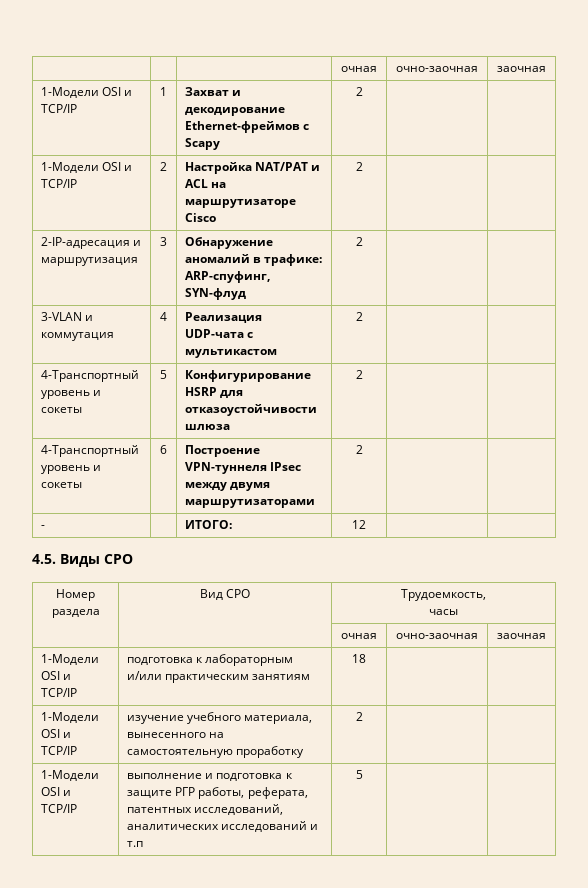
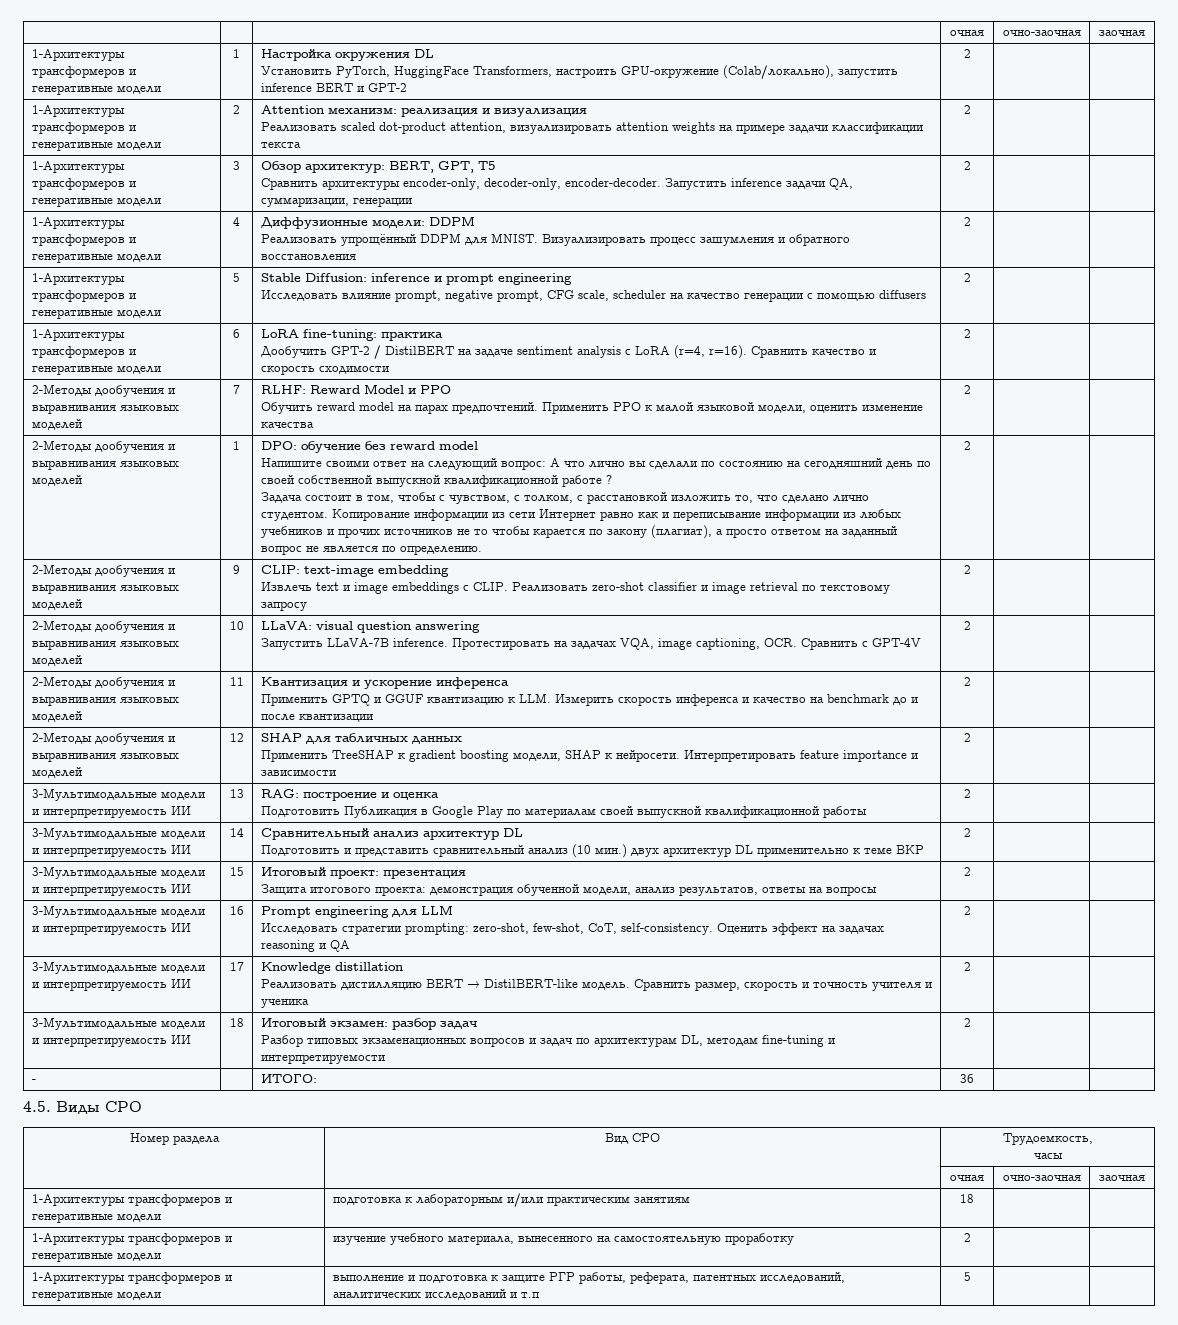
[341,66,377,72] [396,66,478,72] [497,66,546,72] [40,87,133,98] [40,104,77,113] [160,87,167,96] [184,87,242,96] [184,107,285,116] [184,121,310,133] [184,138,220,150] [355,87,363,96] [40,162,133,173] [40,179,77,188] [160,162,167,171] [184,162,321,174] [184,179,227,188] [184,199,296,208] [184,213,216,222] [355,162,363,171] [40,237,142,249] [40,257,138,266] [160,237,167,246] [184,237,273,249] [184,254,323,266] [184,271,270,283] [184,288,246,300] [355,237,363,246] [40,312,94,321] [40,332,114,341] [160,312,167,321] [184,312,262,323] [184,329,254,338] [184,349,277,358] [355,312,363,321] [40,370,139,382] [40,390,102,399] [40,407,82,413] [160,370,167,379] [184,370,311,382] [184,387,244,398] [184,404,317,416] [184,424,230,430] [355,370,363,379] [40,445,139,457] [40,465,102,474] [40,482,82,488] [160,445,167,454] [184,445,260,457] [184,462,302,474] [184,482,271,491] [184,499,315,508] | | | очная | очно-заочная | заочная // 1-Модели OSI и TCP/IP | 1 | Захват и декодирование Ethernet-фреймов с Scapy | 2 | | // 1-Модели OSI и TCP/IP | 2 | Настройка NAT/PAT и ACL на маршрутизаторе Cisco | 2 | | // 2-IP-адресация и маршрутизация | 3 | Обнаружение аномалий в трафике: ARP-спуфинг, SYN-флуд | 2 | | // 3-VLAN и коммутация | 4 | Реализация UDP-чата с мультикастом | 2 | | // 4-Транспортный уровень и сокеты | 5 | Конфигурирование HSRP для отказоустойчивости шлюза | 2 | | // 4-Транспортный уровень и сокеты | 6 | Построение VPN-туннеля IPsec между двумя маршрутизаторами -> [950,30,984,36] [1002,30,1081,36] [1099,30,1145,36] [31,49,125,61] [31,66,136,78] [31,85,161,95] [233,49,240,58] [260,49,434,61] [260,65,898,79] [260,83,407,92] [963,49,971,58] [31,105,125,117] [31,122,136,134] [31,141,161,151] [233,105,240,114] [260,105,587,117] [260,122,923,134] [260,142,301,148] [963,105,971,114] [31,161,125,173] [31,178,136,190] [31,197,161,207] [233,161,240,170] [260,161,495,173] [260,178,853,190] [260,197,412,207] [963,161,971,170] [31,217,125,229] [31,234,136,246] [31,253,161,263] [233,217,240,226] [260,216,475,229] [260,233,850,246] [260,254,356,261] [963,217,971,226] [31,273,125,285] [31,290,136,302] [31,309,161,319] [233,273,240,282] [260,273,572,285] [260,290,926,302] [963,273,971,282] [31,329,125,341] [31,346,136,358] [31,365,161,375] [233,329,240,338] [260,329,443,341] [260,345,876,359] [260,365,389,375] [963,329,971,338] [31,384,175,397] [31,404,179,414] [31,419,82,430] [233,385,240,394] [260,384,451,394] [260,402,923,414] [260,422,314,428] [963,385,971,394] [31,440,175,453] [31,460,179,470] [31,475,82,486] [233,441,240,450] [260,441,478,453] [260,458,931,470] [260,475,612,487] [260,492,869,504] [260,509,901,521] [260,525,897,539] [260,545,482,555] [963,441,971,450] [31,564,175,577] [31,584,179,594] [31,599,82,610] [233,565,240,574] [260,565,449,577] [260,582,890,594] [260,601,307,611] [963,565,971,574] [31,620,175,633] [31,640,179,650] [31,655,82,666] [229,621,244,630] [260,621,480,633] [260,638,921,650] [963,621,971,630] [31,676,175,689] [31,696,179,706] [31,711,82,722] [229,677,244,686] [260,677,509,689] [260,693,918,706] [260,714,373,722] [963,677,971,686] [31,732,175,745] [31,752,179,762] [31,767,82,778] [229,733,244,742] [260,733,462,744] [260,750,918,762] [260,769,336,776] [963,733,971,742] [31,788,205,801] [31,806,191,818] [229,789,244,798] [260,789,439,801] [260,806,867,818] [963,789,971,798] [31,827,205,840] [31,845,191,857] [229,828,244,837] [260,828,523,840] [260,844,924,858] [963,828,971,837] [31,866,205,879] [31,884,191,896] [229,867,244,876] [260,867,466,879] [260,884,877,896] [963,867,971,876] [31,905,205,918] [31,923,191,935] [229,906,244,915] [260,905,453,918] [260,923,884,935] [260,940,350,952] [963,906,971,915] [31,961,205,974] [31,979,191,991] [229,962,244,971] [260,962,403,974] [260,979,932,991] [260,999,309,1008] [963,962,971,971] [31,1017,205,1030] [31,1035,191,1047] [229,1018,244,1027] [260,1018,477,1030] [260,1035,835,1047] [260,1054,385,1064] | | | очная | очно-заочная | заочная // 1-Архитектуры трансформеров и генеративные модели | 1 | Настройка окружения DL // Установить PyTorch, HuggingFace Transformers, настроить GPU-окружение (Colab/локально), запустить inference BERT и GPT-2 | 2 | | // 1-Архитектуры трансформеров и генеративные модели | 2 | Attention механизм: реализация и визуализация // Реализовать scaled dot-product attention, визуализировать attention weights на примере задачи классификации текста | 2 | | // 1-Архитектуры трансформеров и генеративные модели | 3 | Обзор архитектур: BERT, GPT, T5 // Сравнить архитектуры encoder-only, decoder-only, encoder-decoder. Запустить inference задачи QA, суммаризации, генерации | 2 | | // 1-Архитектуры трансформеров и генеративные модели | 4 | Диффузионные модели: DDPM // Реализовать упрощённый DDPM для MNIST. Визуализировать процесс зашумления и обратного восстановления | 2 | | // 1-Архитектуры трансформеров и генеративные модели | 5 | Stable Diffusion: inference и prompt engineering // Исследовать влияние prompt, negative prompt, CFG scale, scheduler на качество генерации с помощью diffusers | 2 | | // 1-Архитектуры трансформеров и генеративные модели | 6 | LoRA fine-tuning: практика // Дообучить GPT-2 / DistilBERT на задаче sentiment analysis с LoRA (r=4, r=16). Сравнить качество и скорость сходимости | 2 | | // 2-Методы дообучения и выравнивания языковых моделей | 7 | RLHF: Reward Model и PPO // Обучить reward model на парах предпочтений. Применить PPO к малой языковой модели, оценить изменение качества | 2 | | // 2-Методы дообучения и выравнивания языковых моделей | 1 | DPO: обучение без reward model // Напишите своими ответ на следующий вопрос: А что лично вы сделали по состоянию на сегодняшний день по своей собственной выпускной квалификационной работе ? // Задача состоит в том, чтобы с чувством, с толком, с расстановкой изложить то, что сделано лично студентом. Копирование информации из сети Интернет равно как и переписывание информации из любых учебников и прочих источников не то чтобы карается по закону (плагиат), а просто ответом на заданный вопрос не является по определению. | 2 | | // 2-Методы дообучения и выравнивания языковых моделей | 9 | CLIP: text-image embedding // Извлечь text и image embeddings с CLIP. Реализовать zero-shot classifier и image retrieval по текстовому запросу | 2 | | // 2-Методы дообучения и выравнивания языковых моделей | 10 | LLaVA: visual question answering // Запустить LLaVA-7B inference. Протестировать на задачах VQA, image captioning, OCR. Сравнить с GPT-4V | 2 | | // 2-Методы дообучения и выравнивания языковых моделей | 11 | Квантизация и ускорение инференса // Применить GPTQ и GGUF квантизацию к LLM. Измерить скорость инференса и качество на benchmark до и после квантизации | 2 | | // 2-Методы дообучения и выравнивания языковых моделей | 12 | SHAP для табличных данных // Применить TreeSHAP к gradient boosting модели, SHAP к нейросети. Интерпретировать feature importance и зависимости | 2 | | // 3-Мультимодальные модели и интерпретируемость ИИ | 13 | RAG: построение и оценка // Подготовить Публикация в Google Play по материалам своей выпускной квалификационной работы | 2 | | // 3-Мультимодальные модели и интерпретируемость ИИ | 14 | Сравнительный анализ архитектур DL // Подготовить и представить сравнительный анализ (10 мин.) двух архитектур DL применительно к теме ВКР | 2 | | // 3-Мультимодальные модели и интерпретируемость ИИ | 15 | Итоговый проект: презентация // Защита итогового проекта: демонстрация обученной модели, анализ результатов, ответы на вопросы | 2 | | // 3-Мультимодальные модели и интерпретируемость ИИ | 16 | Prompt engineering для LLM // Исследовать стратегии prompting: zero-shot, few-shot, CoT, self-consistency. Оценить эффект на задачах reasoning и QA | 2 | | // 3-Мультимодальные модели и интерпретируемость ИИ | 17 | Knowledge distillation // Реализовать дистилляцию BERT → DistilBERT-like модель. Сравнить размер, скорость и точность учителя и ученика | 2 | | // 3-Мультимодальные модели и интерпретируемость ИИ | 18 | Итоговый экзамен: разбор задач // Разбор типовых экзаменационных вопросов и задач по архитектурам DL, методам fine-tuning и интерпретируемости
[352,520,366,529] 12 -> [960,1074,974,1083] 36
[40,654,99,665] [40,671,72,680] [40,688,77,697] 1-Модели OSI и TCP/IP -> [31,1194,232,1206] [31,1213,161,1223] 1-Архитектуры трансформеров и генеративные модели
[40,712,99,723] [40,729,72,738] [40,746,77,755] 1-Модели OSI и TCP/IP -> [31,1233,232,1245] [31,1252,161,1262] 1-Архитектуры трансформеров и генеративные модели
[40,770,99,781] [40,787,72,796] [40,804,77,813] 1-Модели OSI и TCP/IP -> [31,1272,232,1284] [31,1291,161,1301] 1-Архитектуры трансформеров и генеративные модели

